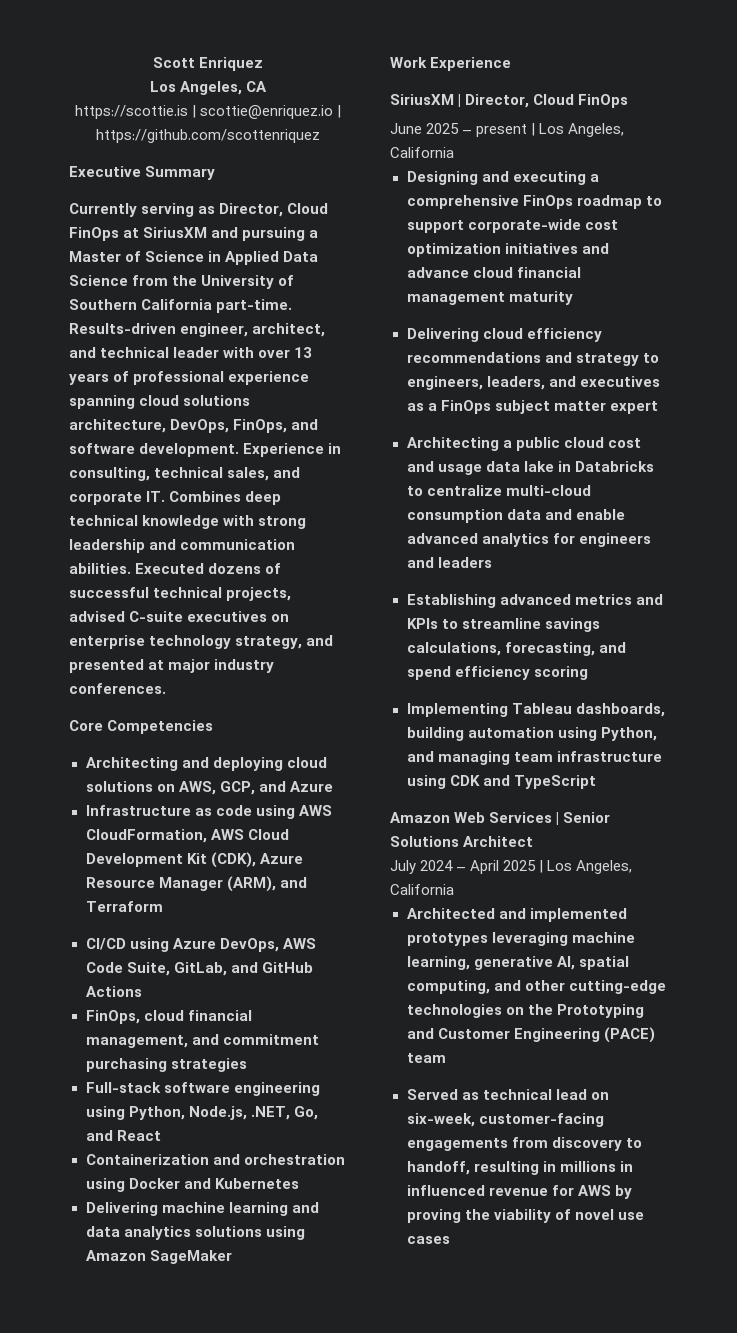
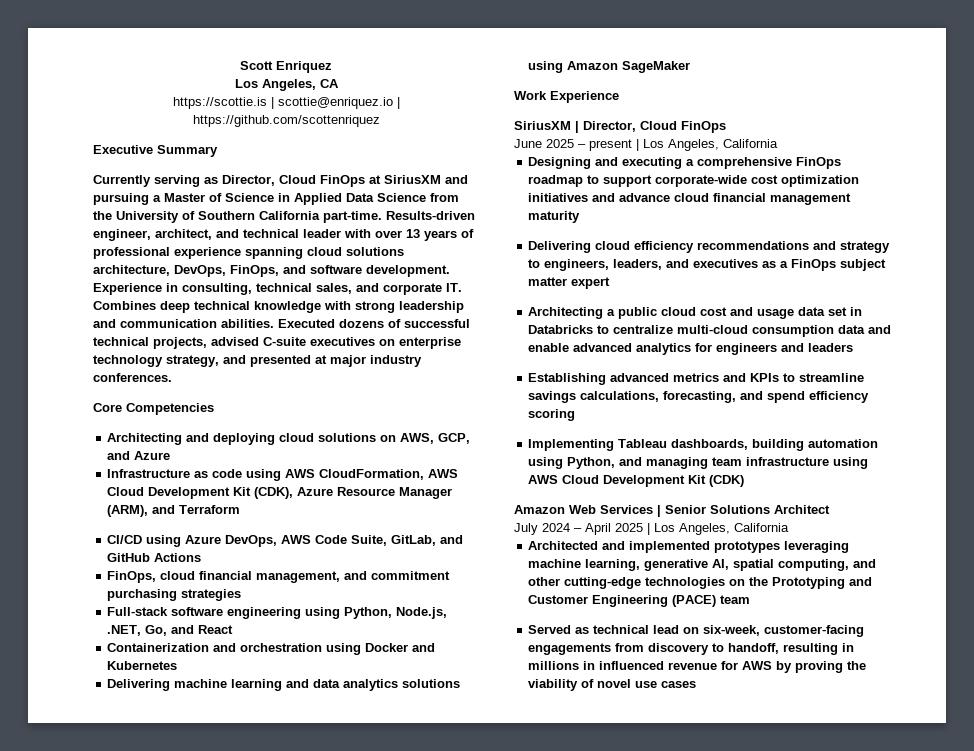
[523,461,554,472] lake -> [828,307,848,316] set
[449,775,596,789] CDK and TypeScript -> [528,475,745,487] AWS Cloud Development Kit (CDK)

